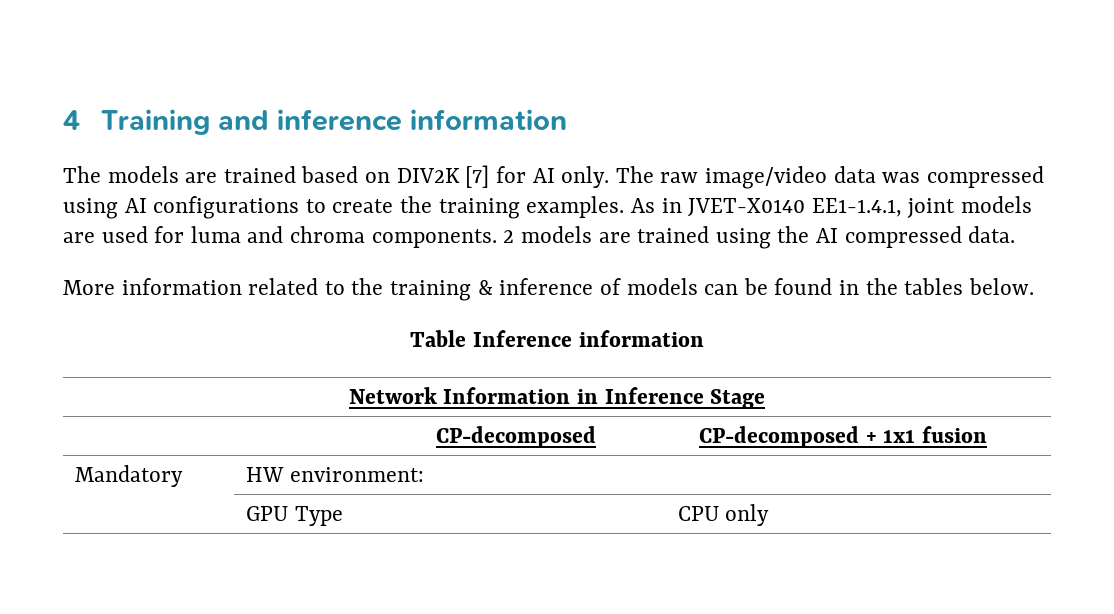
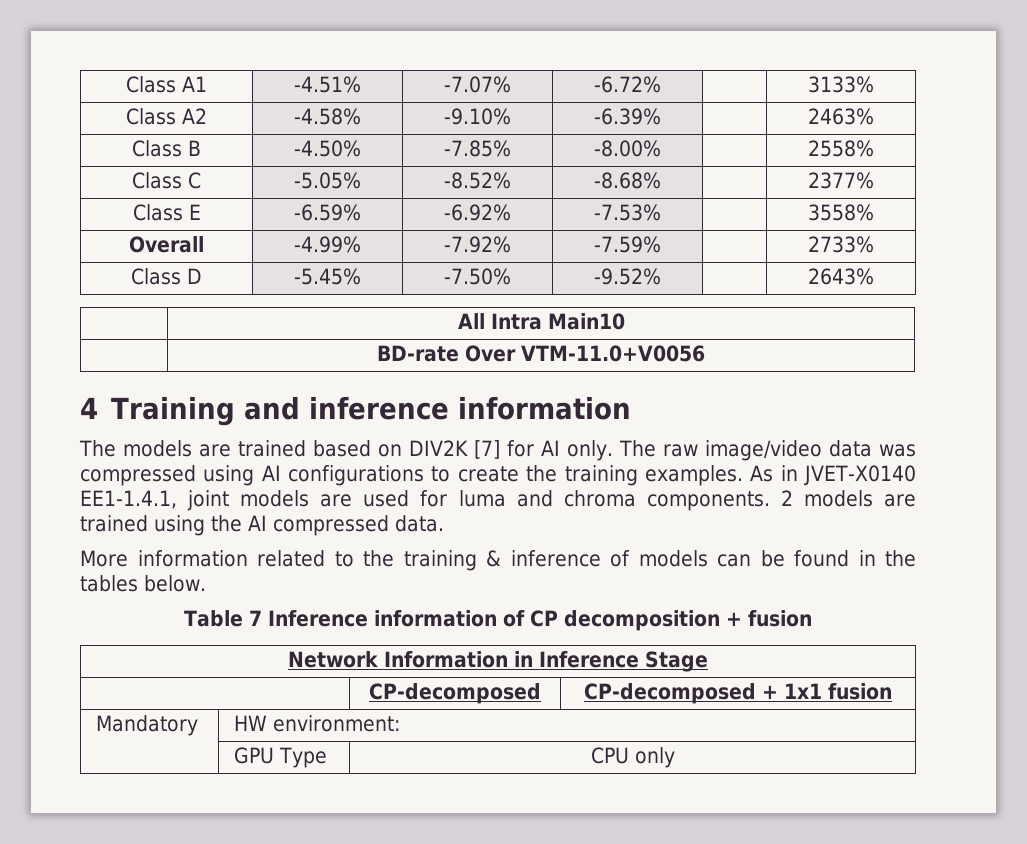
(63, 120) none -> [126,76,207,93] [294,76,361,93] [444,76,511,93] [594,76,661,93] [808,76,874,93] [126,108,207,125] [294,108,361,125] [444,108,511,125] [594,108,661,125] [808,108,874,125] [132,140,201,157] [294,140,361,157] [444,140,511,157] [594,140,661,157] [808,140,874,157] [132,172,201,189] [294,172,361,189] [444,172,511,189] [594,172,661,189] [808,172,874,189] [132,204,201,221] [294,204,361,221] [444,204,511,221] [594,204,661,221] [808,204,874,221] [129,236,204,253] [294,236,361,253] [444,236,511,253] [594,236,661,253] [808,236,874,253] [131,268,202,285] [294,268,361,285] [444,268,511,285] [594,268,661,285] [808,268,874,285] [457,313,625,330] [377,345,705,362] Class A1 | -4.51% | -7.07% | -6.72% | | 3133% // Class A2 | -4.58% | -9.10% | -6.39% | | 2463% // Class B | -4.50% | -7.85% | -8.00% | | 2558% // Class C | -5.05% | -8.52% | -8.68% | | 2377% // Class E | -6.59% | -6.92% | -7.53% | | 3558% // Overall | -4.99% | -7.92% | -7.59% | | 2733% // Class D | -5.45% | -7.50% | -9.52% | | 2643% // | All Intra Main10 // | BD-rate Over VTM-11.0+V0056 //
(467, 338) none -> [248,610,262,626] 7
(704, 338) none -> [502,610,812,631] of CP decomposition + fusion

